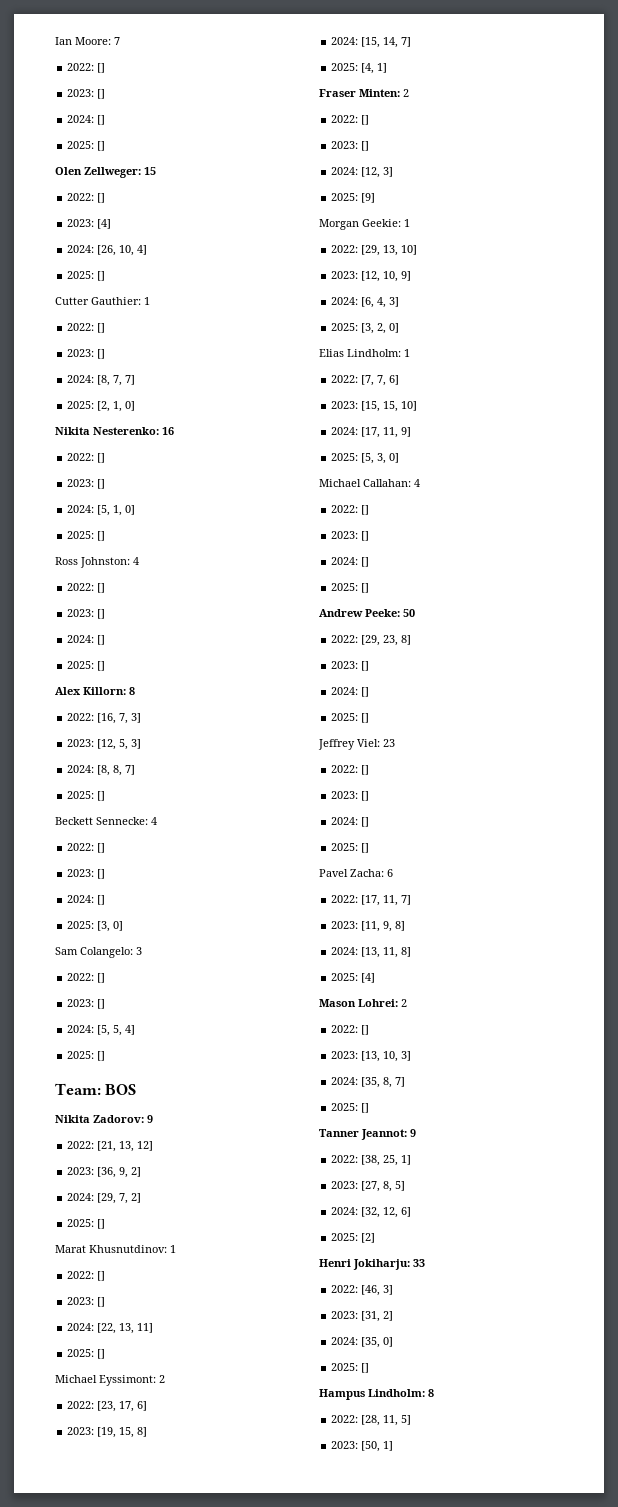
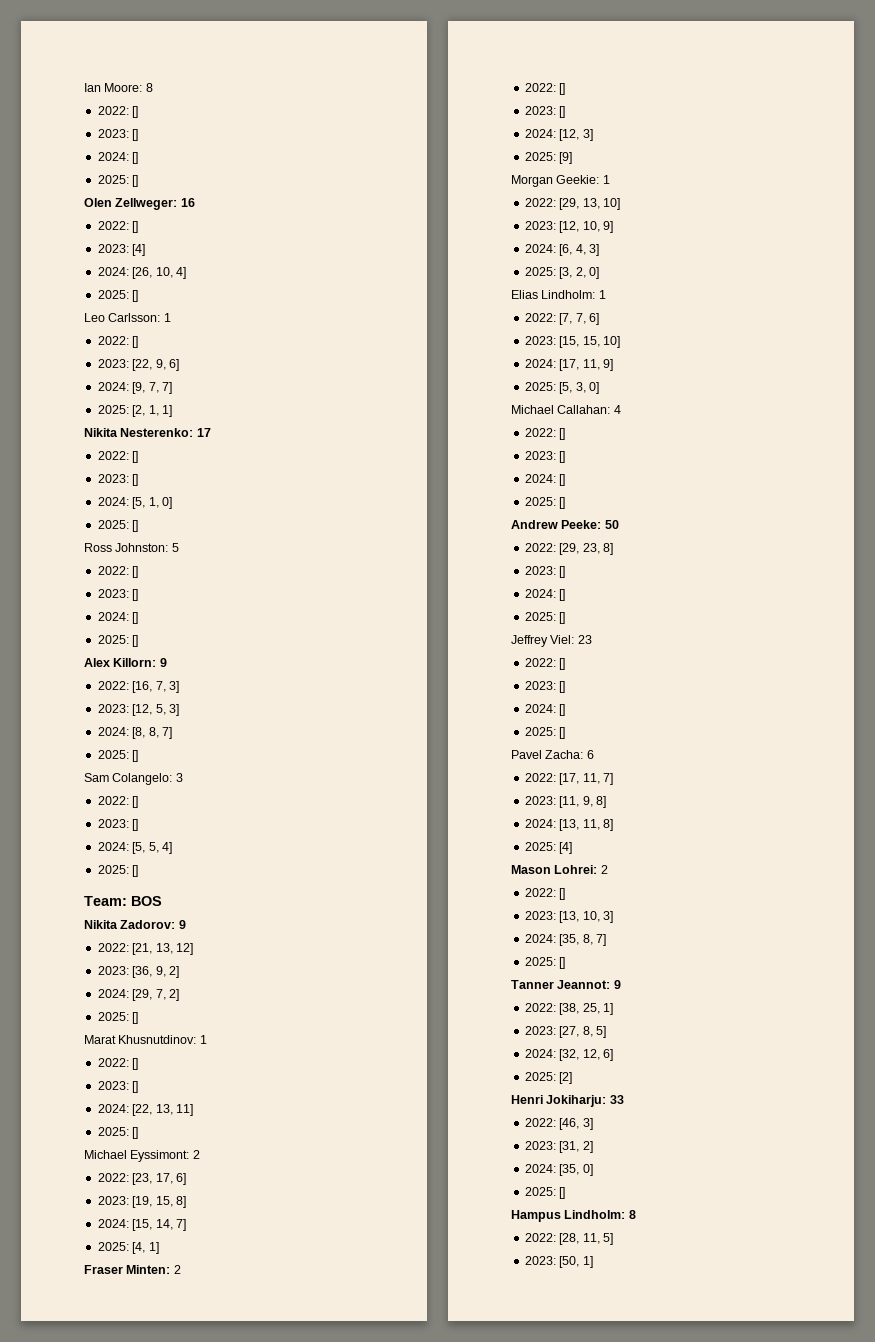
[114,37,120,45] 7 -> [145,83,153,92] 8
[144,167,156,175] 15 -> [180,198,195,207] 16
[55,297,150,305] [67,323,106,333] [67,349,106,359] [67,375,111,386] Cutter Gauthier: 1 // 2022: [] // 2023: [] // 2024: [8, -> [84,313,171,322] [97,336,139,348] [97,359,179,371] [97,382,146,394] Leo Carlsson: 1 // 2022: [] // 2023: [22, 9, 6] // 2024: [9,
[125,401,136,411] 0] -> [161,405,172,417] 1]
[162,427,174,435] 16 -> [196,428,211,437] 17
[133,557,139,565] 4 -> [171,543,179,552] 5
[129,687,135,695] 8 -> [159,658,167,667] 9
[55,817,157,825] [67,843,106,853] [67,869,106,879] [67,895,106,905] [67,921,124,932] // Beckett Sennecke: 4 // 2022: [] // 2023: [] // 2024: [] // 2025: [3, 0] -> (139, 756) none

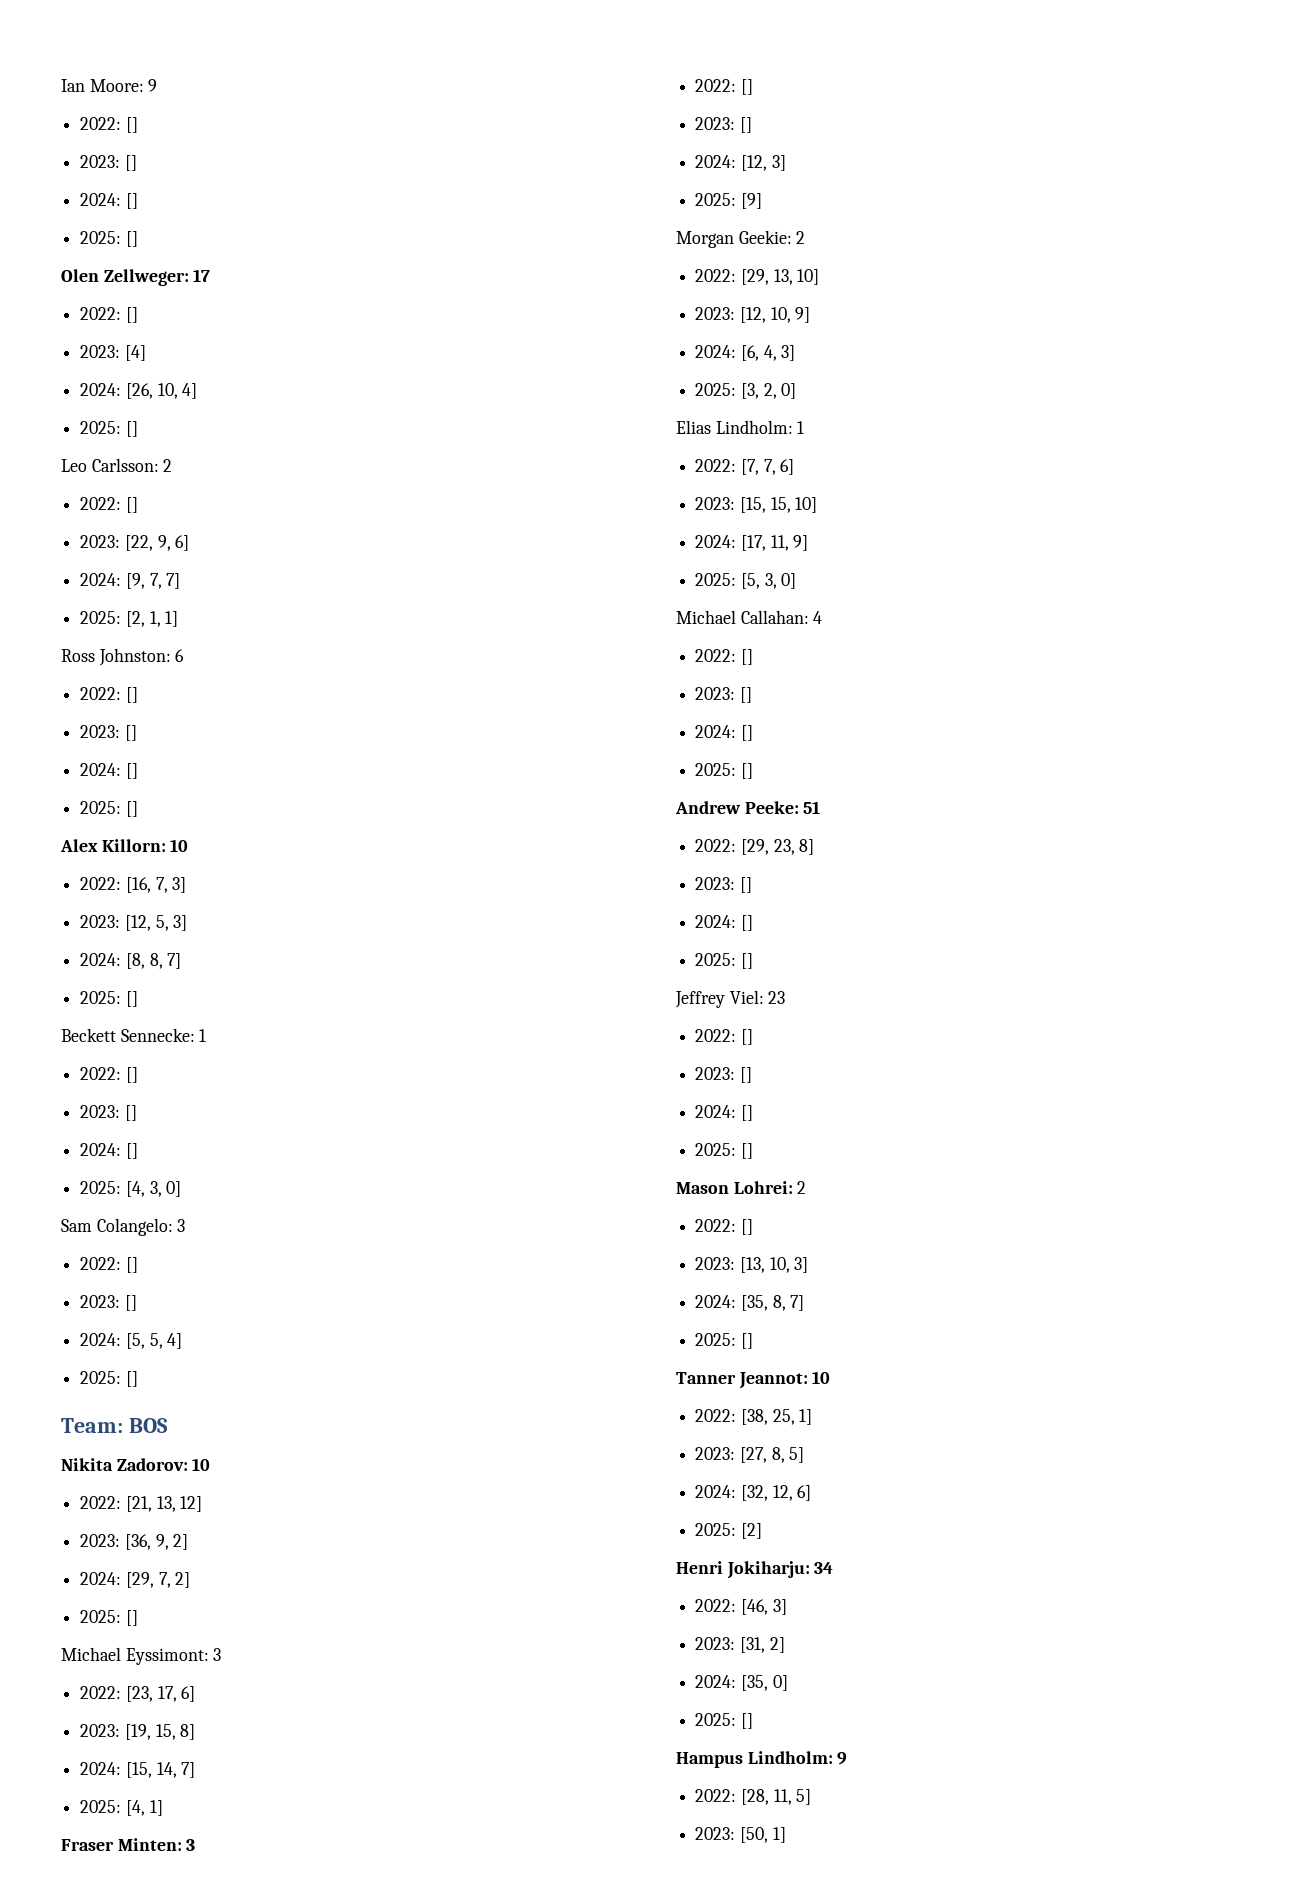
[145,83,153,92] 8 -> [148,79,158,92] 9
[180,198,195,207] 16 -> [193,269,211,282] 17
[163,313,171,322] 1 -> [163,459,173,472] 2
[84,428,211,437] [97,451,139,463] [97,474,139,486] [97,497,172,509] [97,520,139,532] // Nikita Nesterenko: 17 // 2022: [] // 2023: [] // 2024: [5, 1, 0] // 2025: [] -> (179, 619) none
[171,543,179,552] 5 -> [175,649,185,662] 6
[159,658,167,667] 9 -> [170,839,189,852] 10
(139, 756) none -> [61,1028,207,1042] [80,1067,138,1083] [80,1105,137,1121] [80,1143,138,1159] [80,1181,182,1197] // Beckett Sennecke: 1 // 2022: [] // 2023: [] // 2024: [] // 2025: [4, 3, 0]
[178,920,186,929] 9 -> [192,1458,211,1471] 10
[84,1035,207,1044] [97,1058,139,1070] [97,1081,139,1093] [97,1104,193,1116] [97,1127,139,1139] // Marat Khusnutdinov: 1 // 2022: [] // 2023: [] // 2024: [22, 13, 11] // 2025: [] -> (138, 1618) none
[192,1150,200,1159] 2 -> [213,1648,222,1661] 3
[173,1265,181,1274] 2 -> [186,1839,196,1851] 3
[602,175,610,184] 1 -> [796,231,806,244] 2
[604,520,619,529] 50 -> [803,801,821,814] 51
[511,750,594,759] [524,773,613,785] [524,796,606,808] [524,819,613,831] [524,842,573,854] // Pavel Zacha: 6 // 2022: [17, 11, 7] // 2023: [11, 9, 8] // 2024: [13, 11, 8] // 2025: [4] -> (753, 1151) none
[613,980,621,989] 9 -> [812,1371,831,1384] 10
[609,1095,624,1104] 33 -> [814,1562,834,1574] 34
[628,1210,636,1219] 8 -> [837,1752,848,1765] 9

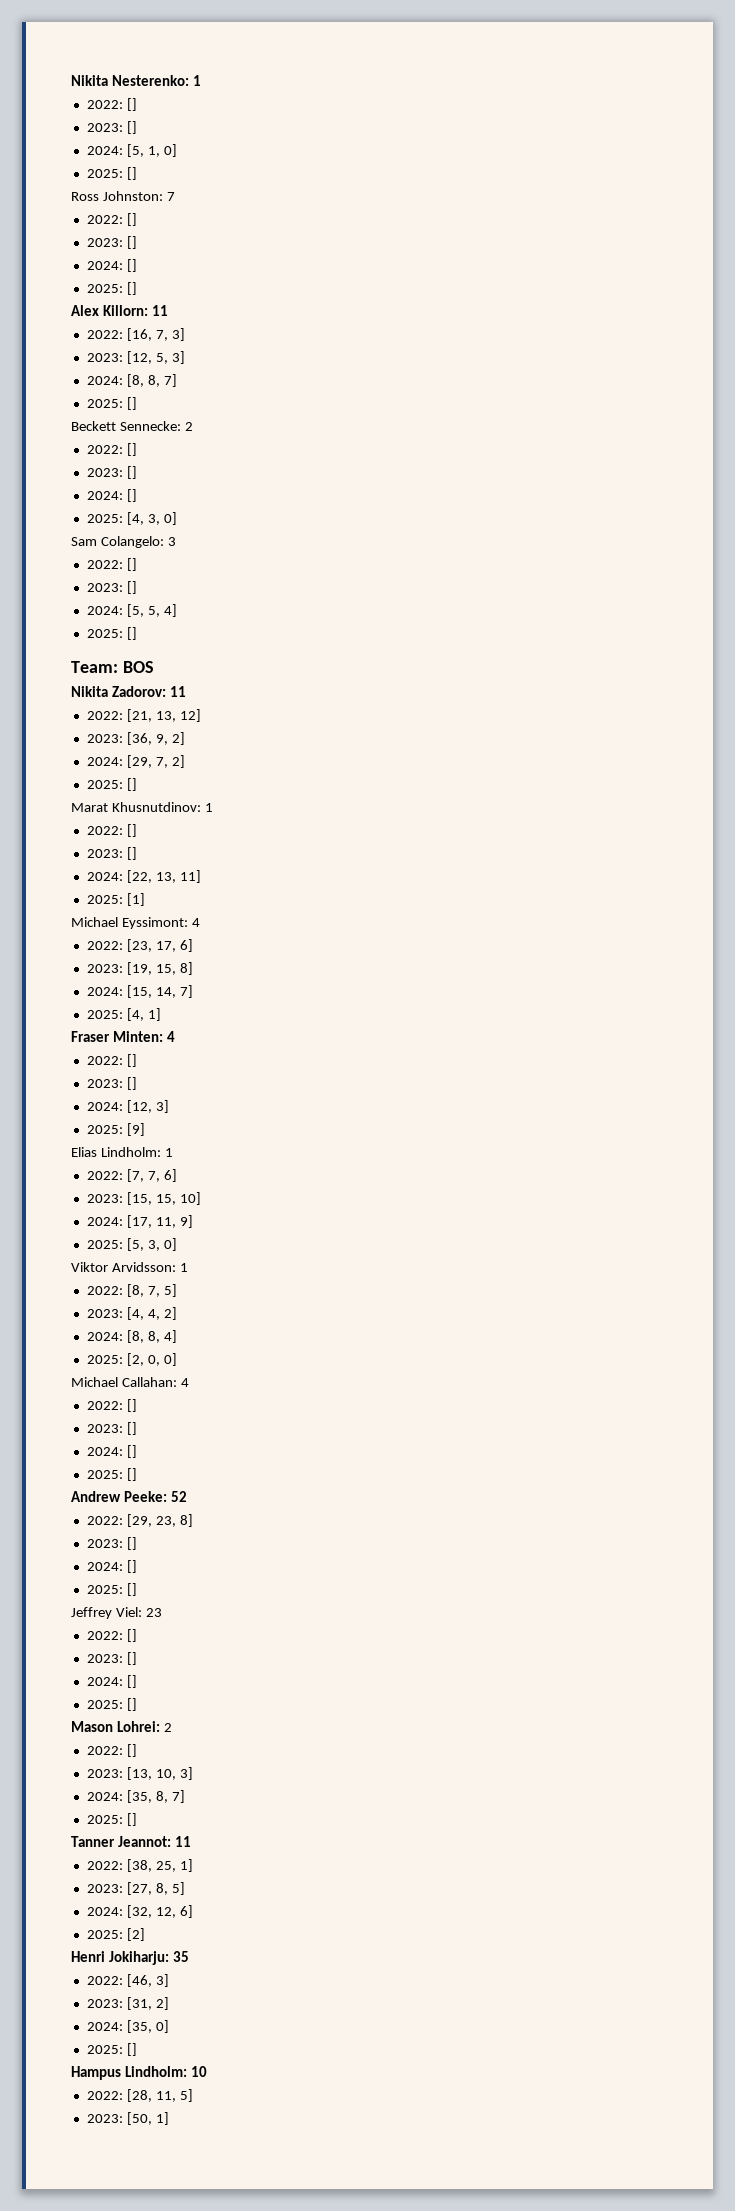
[61,79,158,92] [80,117,138,133] [80,155,137,171] [80,193,138,209] [80,231,138,247] [61,269,211,286] [80,307,138,323] [80,345,146,361] [80,383,198,399] [80,421,138,437] [61,458,173,472] [80,497,138,513] [80,535,190,551] [80,573,181,589] [80,611,179,627] Ian Moore: 9 // 2022: [] // 2023: [] // 2024: [] // 2025: [] // Olen Zellweger: 17 // 2022: [] // 2023: [4] // 2024: [26, 10, 4] // 2025: [] // Leo Carlsson: 2 // 2022: [] // 2023: [22, 9, 6] // 2024: [9, 7, 7] // 2025: [2, 1, 1] -> [71,75,201,86] [86,98,137,111] [86,121,137,134] [86,144,177,157] [86,167,137,180] Nikita Nesterenko: 1 // 2022: [] // 2023: [] // 2024: [5, 1, 0] // 2025: []
[175,649,185,662] 6 -> [166,192,175,201] 7
[170,839,189,852] 10 -> [151,305,168,316] 11
[199,1029,207,1042] 1 -> [184,422,193,431] 2
[192,1458,211,1471] 10 -> [169,686,186,697] 11
(138, 1618) none -> [71,802,213,812] [86,824,137,837] [86,847,137,860] [86,870,201,883] [86,893,145,906] // Marat Khusnutdinov: 1 // 2022: [] // 2023: [] // 2024: [22, 13, 11] // 2025: [1]
[213,1648,222,1661] 3 -> [191,918,200,927] 4
[186,1839,196,1851] 3 -> [166,1031,175,1042] 4
[676,230,806,248] [695,269,820,285] [695,307,811,323] [695,345,796,361] [695,383,797,399] // Morgan Geekie: 2 // 2022: [29, 13, 10] // 2023: [12, 10, 9] // 2024: [6, 4, 3] // 2025: [3, 2, 0] -> (145, 1129) none
(797, 581) none -> [71,1262,188,1272] [86,1284,177,1297] [86,1307,177,1320] [86,1330,177,1343] [86,1353,177,1366] // Viktor Arvidsson: 1 // 2022: [8, 7, 5] // 2023: [4, 4, 2] // 2024: [8, 8, 4] // 2025: [2, 0, 0]
[803,801,821,814] 51 -> [170,1491,187,1502] 52
[812,1371,831,1384] 10 -> [174,1836,191,1847] 11
[814,1562,834,1574] 34 -> [172,1951,189,1962] 35
[837,1752,848,1765] 9 -> [190,2066,207,2077] 10

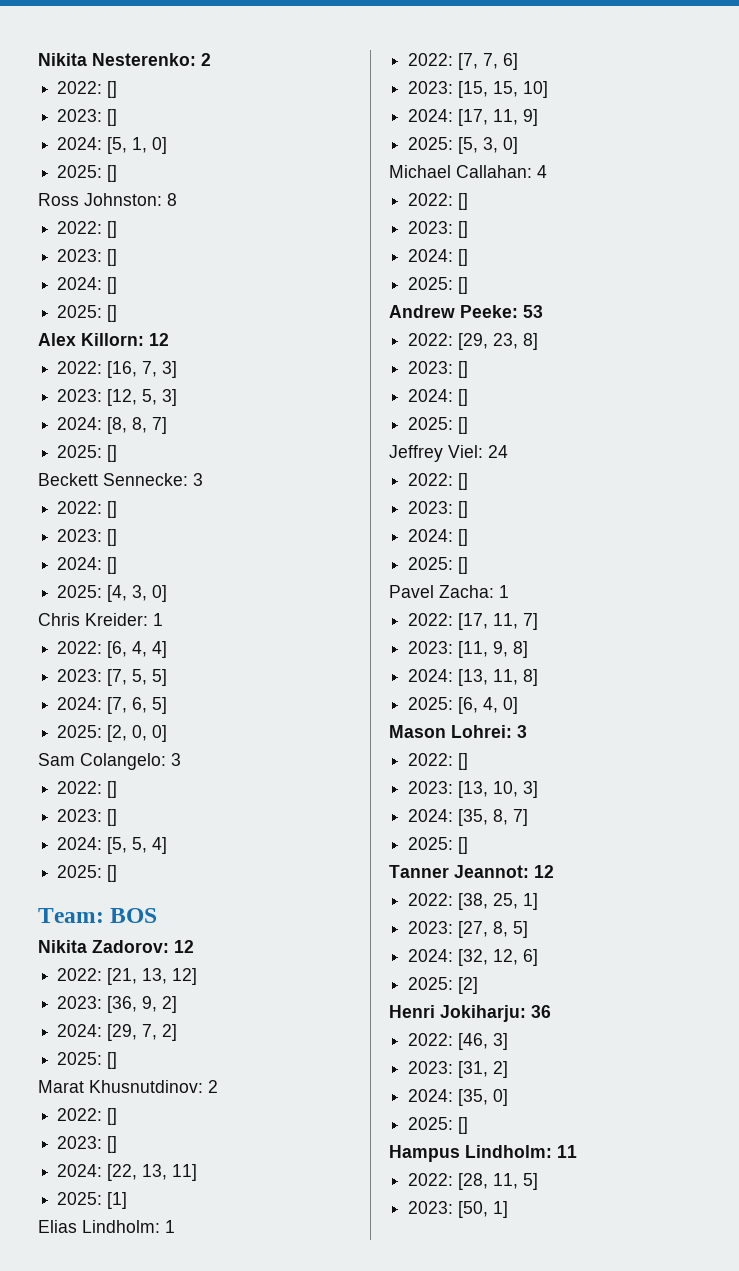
[192,75,201,86] 1 -> [201,53,211,66] 2
[166,192,175,201] 7 -> [167,193,177,206] 8
[151,305,168,316] 11 -> [149,333,169,346] 12
[184,422,193,431] 2 -> [193,473,203,486] 3
(177, 518) none -> [38,613,163,626] [57,641,168,658] [57,669,168,686] [57,697,168,714] [57,725,168,742] // Chris Kreider: 1 // 2022: [6, 4, 4] // 2023: [7, 5, 5] // 2024: [7, 6, 5] // 2025: [2, 0, 0]
[169,686,186,697] 11 -> [174,940,194,953] 12
[204,803,213,812] 1 -> [208,1080,218,1093] 2
[71,917,200,929] [86,939,193,952] [86,962,193,975] [86,985,193,998] [86,1008,161,1021] [71,1031,175,1042] [86,1054,137,1067] [86,1077,137,1090] [86,1100,169,1113] [86,1123,145,1136] // Michael Eyssimont: 4 // 2022: [23, 17, 6] // 2023: [19, 15, 8] // 2024: [15, 14, 7] // 2025: [4, 1] // Fraser Minten: 4 // 2022: [] // 2023: [] // 2024: [12, 3] // 2025: [9] -> (128, 1200) none
[71,1262,188,1272] [86,1284,177,1297] [86,1307,177,1320] [86,1330,177,1343] [86,1353,177,1366] // Viktor Arvidsson: 1 // 2022: [8, 7, 5] // 2023: [4, 4, 2] // 2024: [8, 8, 4] // 2025: [2, 0, 0] -> (519, 145) none
[170,1491,187,1502] 52 -> [523,305,543,318] 53
[145,1608,162,1617] [86,1629,137,1642] [86,1652,137,1665] [86,1675,137,1688] [86,1698,137,1711] 23 // 2022: [] // 2023: [] // 2024: [] // 2025: [] -> [488,445,508,458] [408,473,469,490] [408,501,469,518] [408,529,469,546] [408,557,469,574] [389,585,509,598] [408,613,539,630] [408,641,529,658] [408,669,539,686] [408,697,519,714] 24 // 2022: [] // 2023: [] // 2024: [] // 2025: [] // Pavel Zacha: 1 // 2022: [17, 11, 7] // 2023: [11, 9, 8] // 2024: [13, 11, 8] // 2025: [6, 4, 0]
[163,1723,172,1732] 2 -> [517,725,527,738] 3
[174,1836,191,1847] 11 -> [534,865,554,878] 12
[172,1951,189,1962] 35 -> [531,1005,551,1018] 36
[190,2066,207,2077] 10 -> [557,1145,577,1158] 11

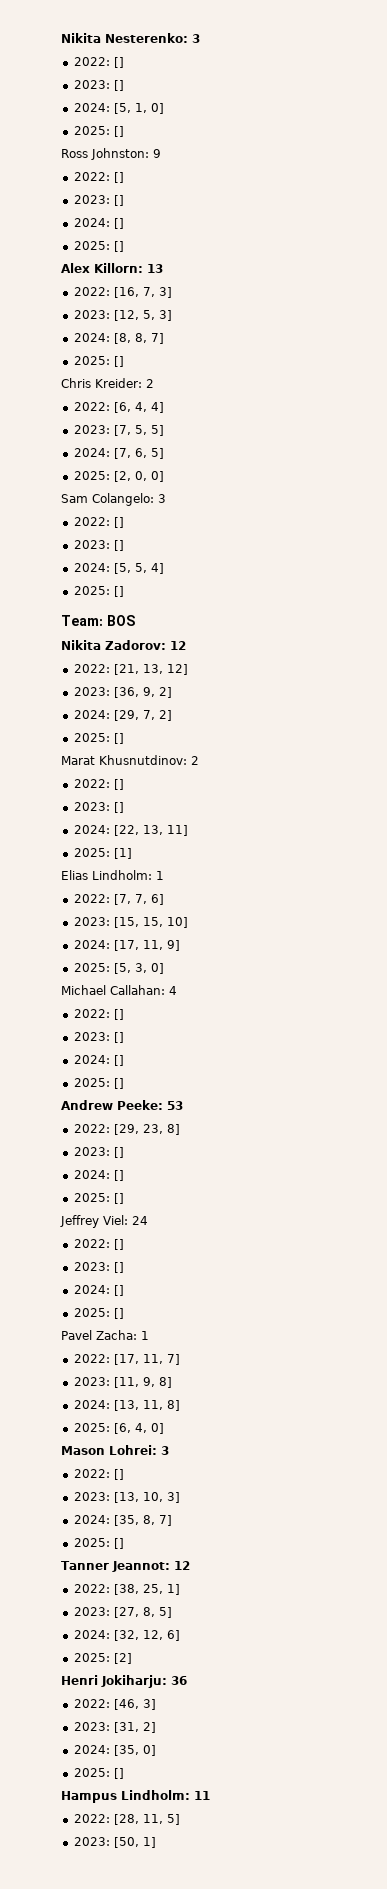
[201,53,211,66] 2 -> [192,34,200,43] 3
[167,193,177,206] 8 -> [153,149,161,158] 9
[149,333,169,346] 12 -> [147,264,163,273] 13
[38,473,203,486] [57,501,118,518] [57,529,118,546] [57,557,118,574] [57,585,168,602] // Beckett Sennecke: 3 // 2022: [] // 2023: [] // 2024: [] // 2025: [4, 3, 0] -> (124, 361) none
[153,613,163,626] 1 -> [146,379,154,388] 2

